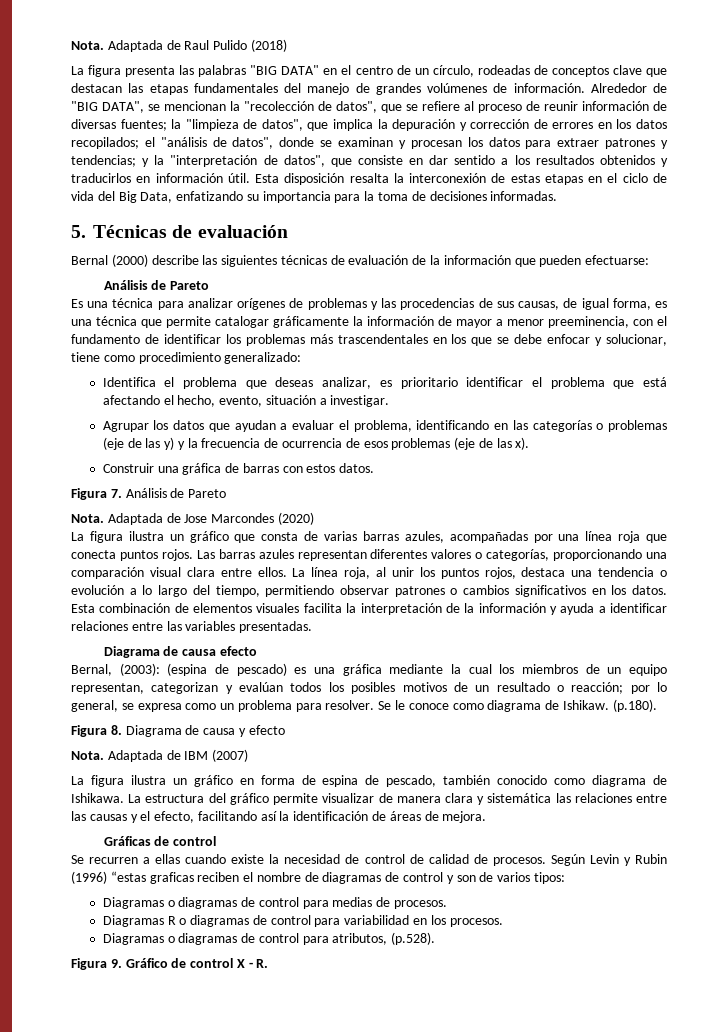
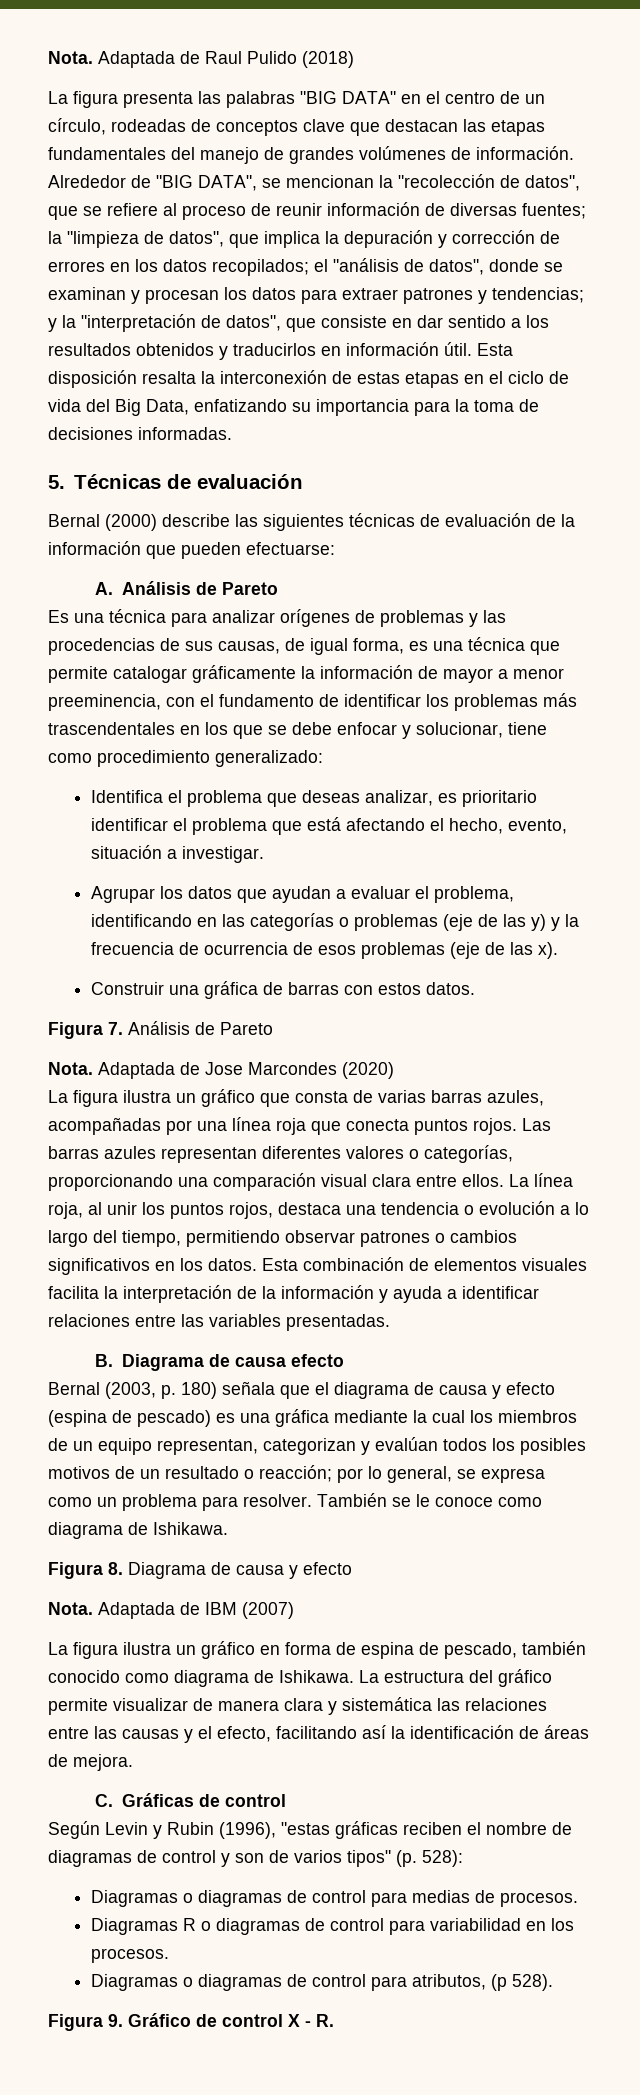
(650, 260) none -> [95,582,114,595] A.
(313, 627) none -> [95,1354,114,1367] B.
[71,663,160,676] Bernal, (2003): -> [48,1381,555,1399] Bernal (2003, p. 180) señala que el diagrama de causa y efecto
[378,701,392,710] Se -> [317,1493,411,1507] También se
[562,699,657,712] Ishikaw. (p.180). -> [153,1522,228,1535] Ishikawa.
(487, 817) none -> [95,1794,114,1807] C.
[71,854,546,866] Se recurren a ellas cuando existe la necesidad de control de calidad de procesos. -> (287, 1800) none
[71,871,194,884] (1996) “estas graficas -> [219,1821,398,1839] (1996), "estas gráficas
[533,872,565,884] tipos: -> [347,1850,463,1867] tipos" (p. 528):
[391,932,436,945] (p.528). -> [490,1974,553,1991] (p 528).

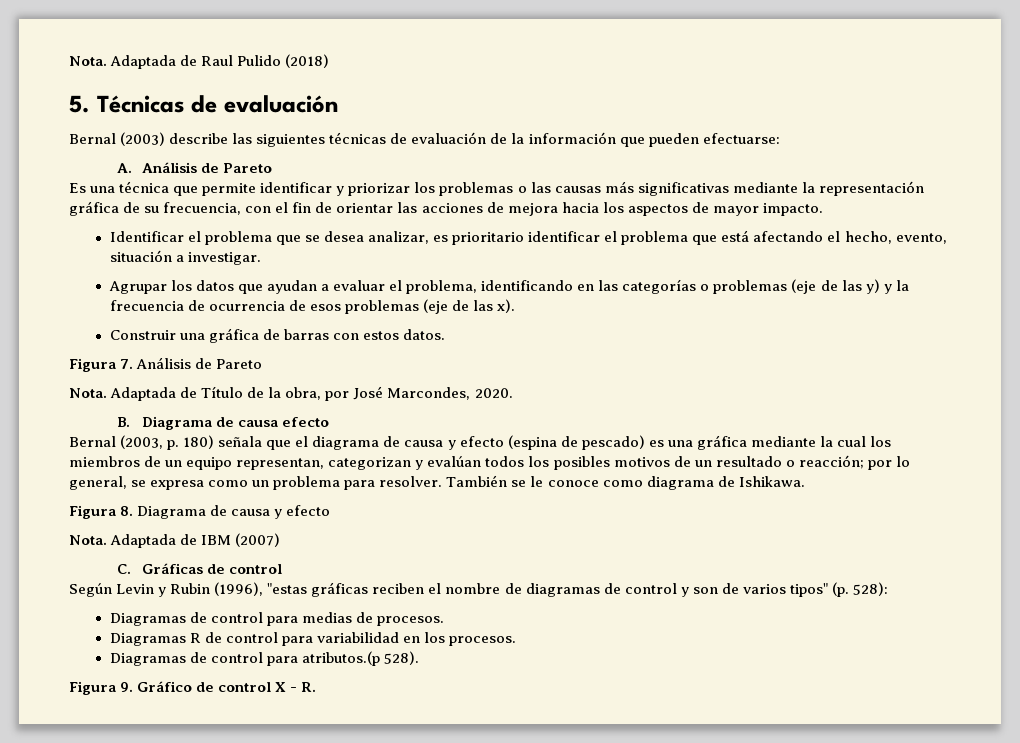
[48,91,545,108] [48,118,545,136] [48,146,574,164] [48,174,580,191] [48,202,586,220] [48,230,560,248] [48,258,563,276] [48,287,584,304] [48,314,549,332] [48,342,513,360] [48,370,569,388] [48,399,539,416] [48,427,232,440] // La figura presenta las palabras "BIG DATA" en el centro de un círculo, rodeadas de conceptos clave que destacan las etapas fundamentales del manejo de grandes volúmenes de información. Alrededor de "BIG DATA", se mencionan la "recolección de datos", que se refiere al proceso de reunir información de diversas fuentes; la "limpieza de datos", que implica la depuración y corrección de errores en los datos recopilados; el "análisis de datos", donde se examinan y procesan los datos para extraer patrones y tendencias; y la "interpretación de datos", que consiste en dar sentido a los resultados obtenidos y traducirlos en información útil. Esta disposición resalta la interconexión de estas etapas en el ciclo de vida del Big Data, enfatizando su importancia para la toma de decisiones informadas. -> (330, 61) none
[105,514,157,531] (2000) -> [120,132,166,146] (2003)
[171,609,506,627] [48,637,560,655] [48,665,564,683] [48,693,577,711] [48,722,547,739] [48,750,323,767] [90,790,360,807] para analizar orígenes de problemas y las procedencias de sus causas, de igual forma, es una técnica que permite catalogar gráficamente la información de mayor a menor preeminencia, con el fundamento de identificar los problemas más trascendentales en los que se debe enfocar y solucionar, tiene como procedimiento generalizado: // Identifica el problema que deseas -> [173,181,924,196] [69,201,823,216] [109,231,364,245] que permite identificar y priorizar los problemas o las causas más significativas mediante la representación gráfica de su frecuencia, con el fin de orientar las acciones de mejora hacia los aspectos de mayor impacto. // Identificar el problema que se desea
[205,1062,394,1079] [48,1089,544,1107] [48,1117,551,1135] [48,1145,513,1163] [48,1173,573,1191] [48,1201,589,1219] [48,1230,517,1247] [48,1257,587,1275] [48,1285,539,1303] [48,1314,390,1331] Jose Marcondes (2020) // La figura ilustra un gráfico que consta de varias barras azules, acompañadas por una línea roja que conecta puntos rojos. Las barras azules representan diferentes valores o categorías, proporcionando una comparación visual clara entre ellos. La línea roja, al unir los puntos rojos, destaca una tendencia o evolución a lo largo del tiempo, permitiendo observar patrones o cambios significativos en los datos. Esta combinación de elementos visuales facilita la interpretación de la información y ayuda a identificar relaciones entre las variables presentadas. -> [201,386,513,401] Título de la obra, por José Marcondes, 2020.
[48,1641,586,1659] [48,1669,552,1687] [48,1697,547,1715] [48,1725,589,1743] [48,1754,133,1771] // La figura ilustra un gráfico en forma de espina de pescado, también conocido como diagrama de Ishikawa. La estructura del gráfico permite visualizar de manera clara y sistemática las relaciones entre las causas y el efecto, facilitando así la identificación de áreas de mejora. -> (281, 540) none
[182,1890,282,1907] o diagramas -> (186, 619) none
[200,1918,300,1935] o diagramas -> (201, 638) none
[182,1974,507,1991] o diagramas de control para atributos, (p -> [189,651,380,666] de control para atributos.(p

